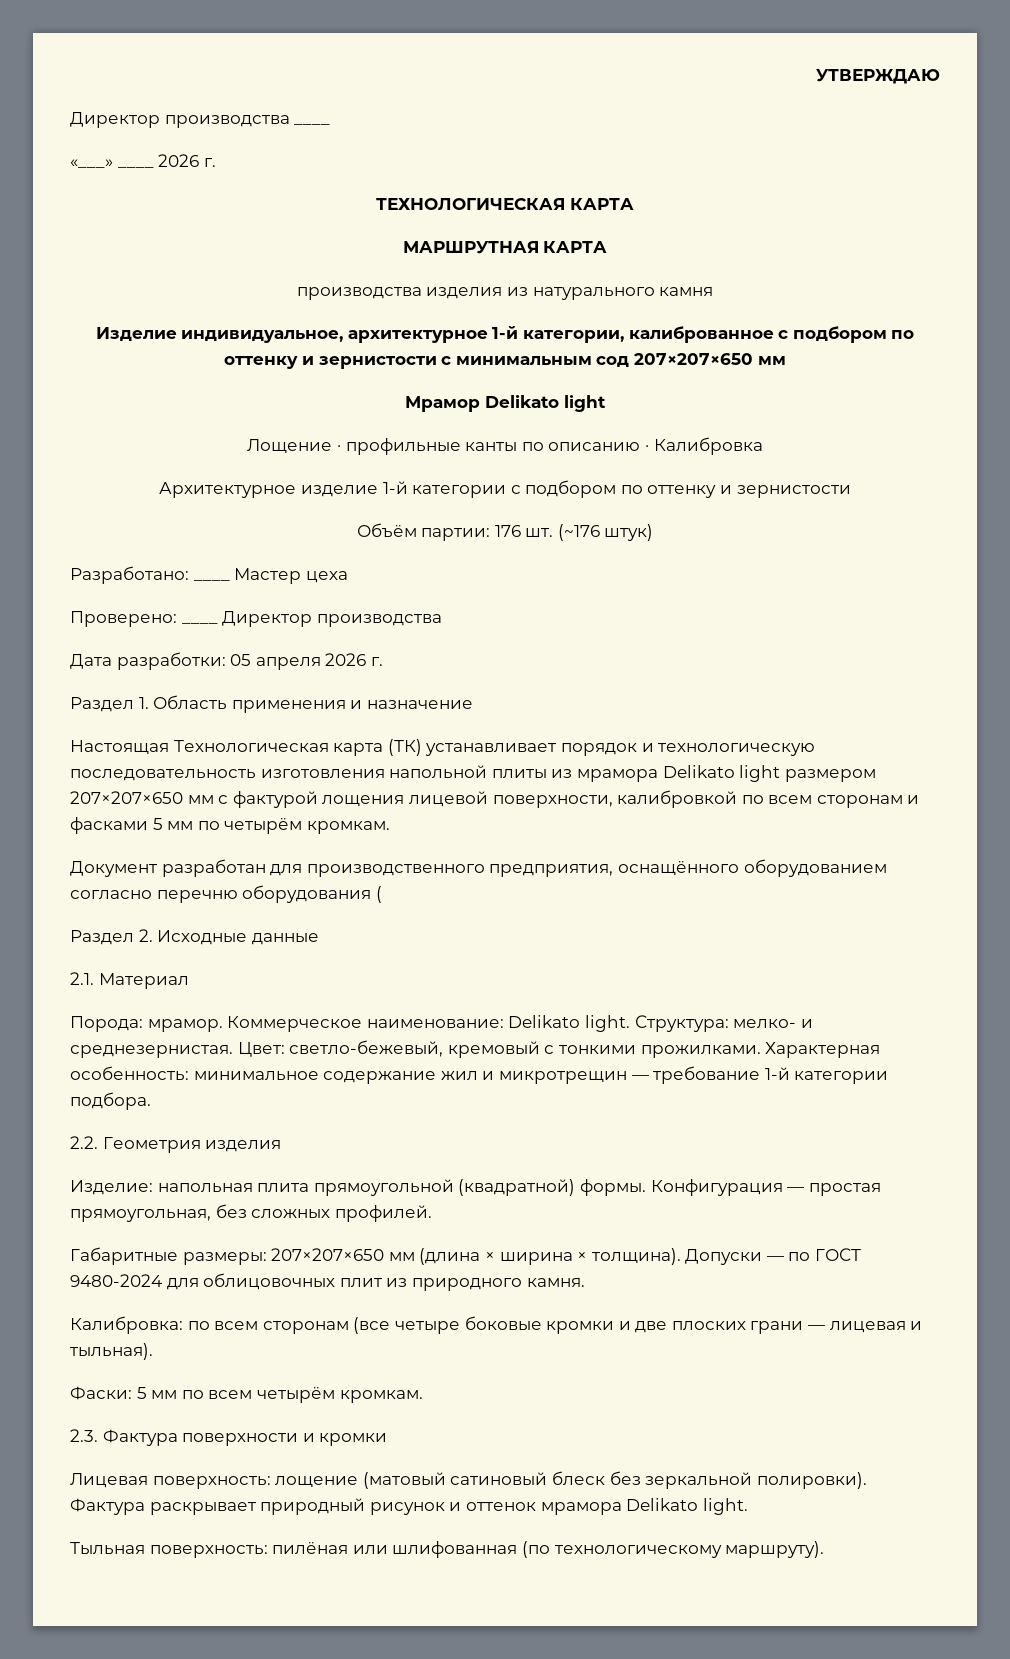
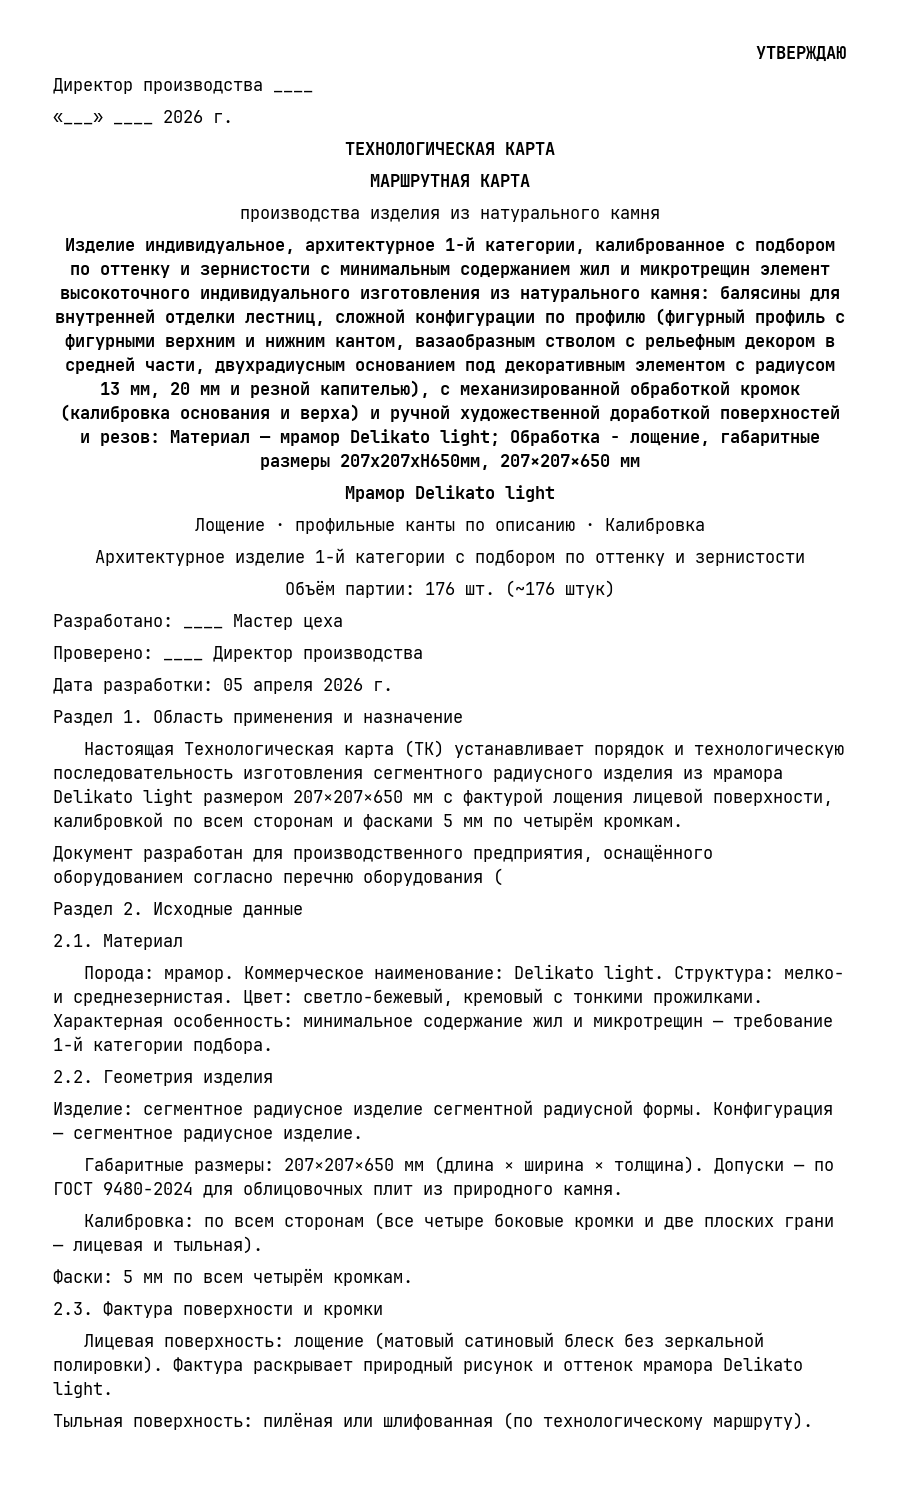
[596,356,630,367] сод -> [459,265,830,278] [59,286,840,302] [54,308,845,326] [64,334,835,350] [64,357,835,374] [99,380,800,398] [59,404,840,422] [79,429,820,446] [259,454,490,470] содержанием жил и микротрещин элемент высокоточного индивидуального изготовления из натурального камня: балясины для внутренней отделки лестниц, сложной конфигурации по профилю (фигурный профиль с фигурными верхним и нижним кантом, вазаобразным стволом с рельефным декором в средней части, двухрадиусным основанием под декоративным элементом с радиусом 13 мм, 20 мм и резной капителью), с механизированной обработкой кромок (калибровка основания и верха) и ручной художественной доработкой поверхностей и резов: Материал — мрамор Delikato light; Обработка - лощение, габаритные размеры 207х207хH650мм,
[389,765,547,779] напольной плиты -> [373,769,673,782] сегментного радиусного изделия
[157,1179,881,1196] [70,1204,432,1222] напольная плита прямоугольной (квадратной) формы. Конфигурация — простая прямоугольная, без сложных профилей. -> [143,1100,833,1118] [53,1129,363,1142] сегментное радиусное изделие сегментной радиусной формы. Конфигурация — сегментное радиусное изделие.

